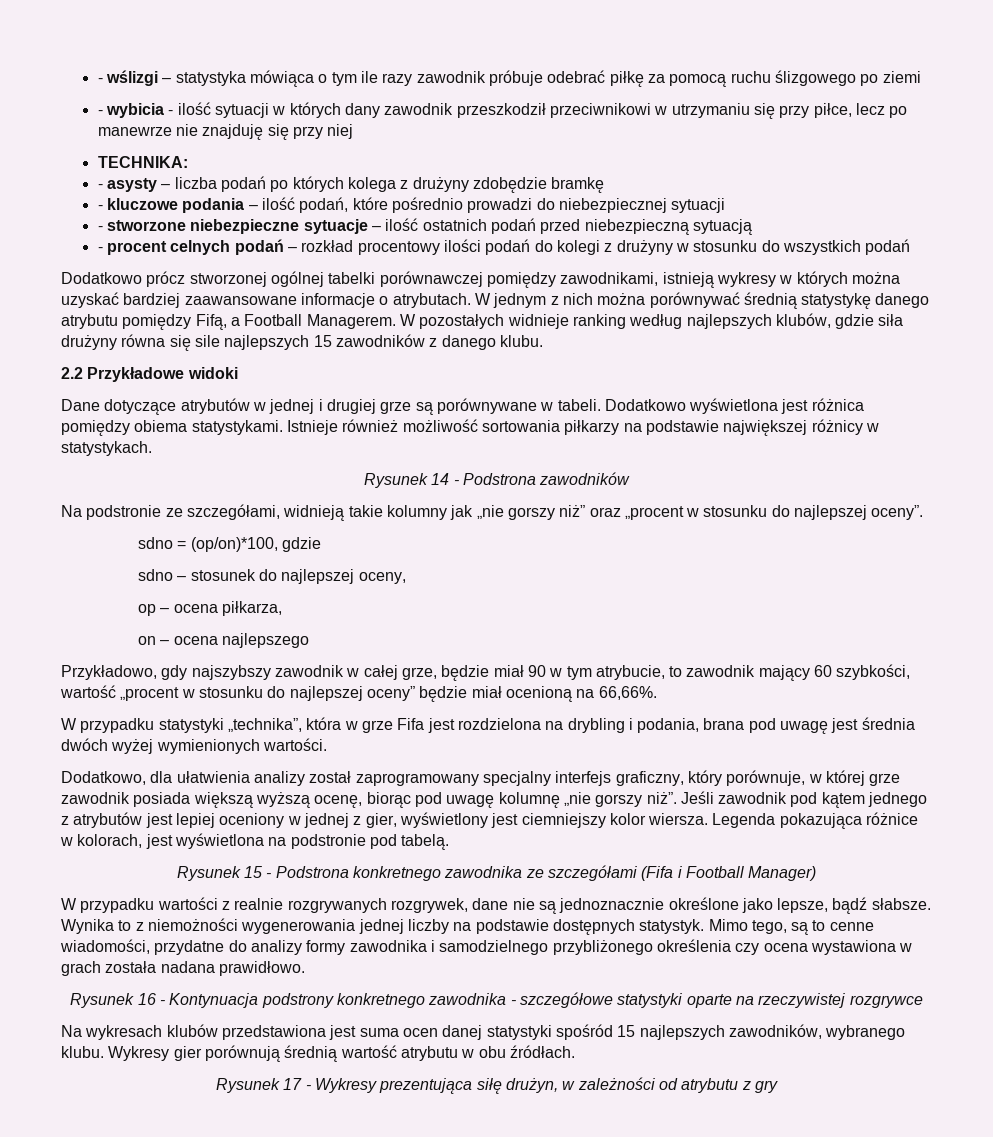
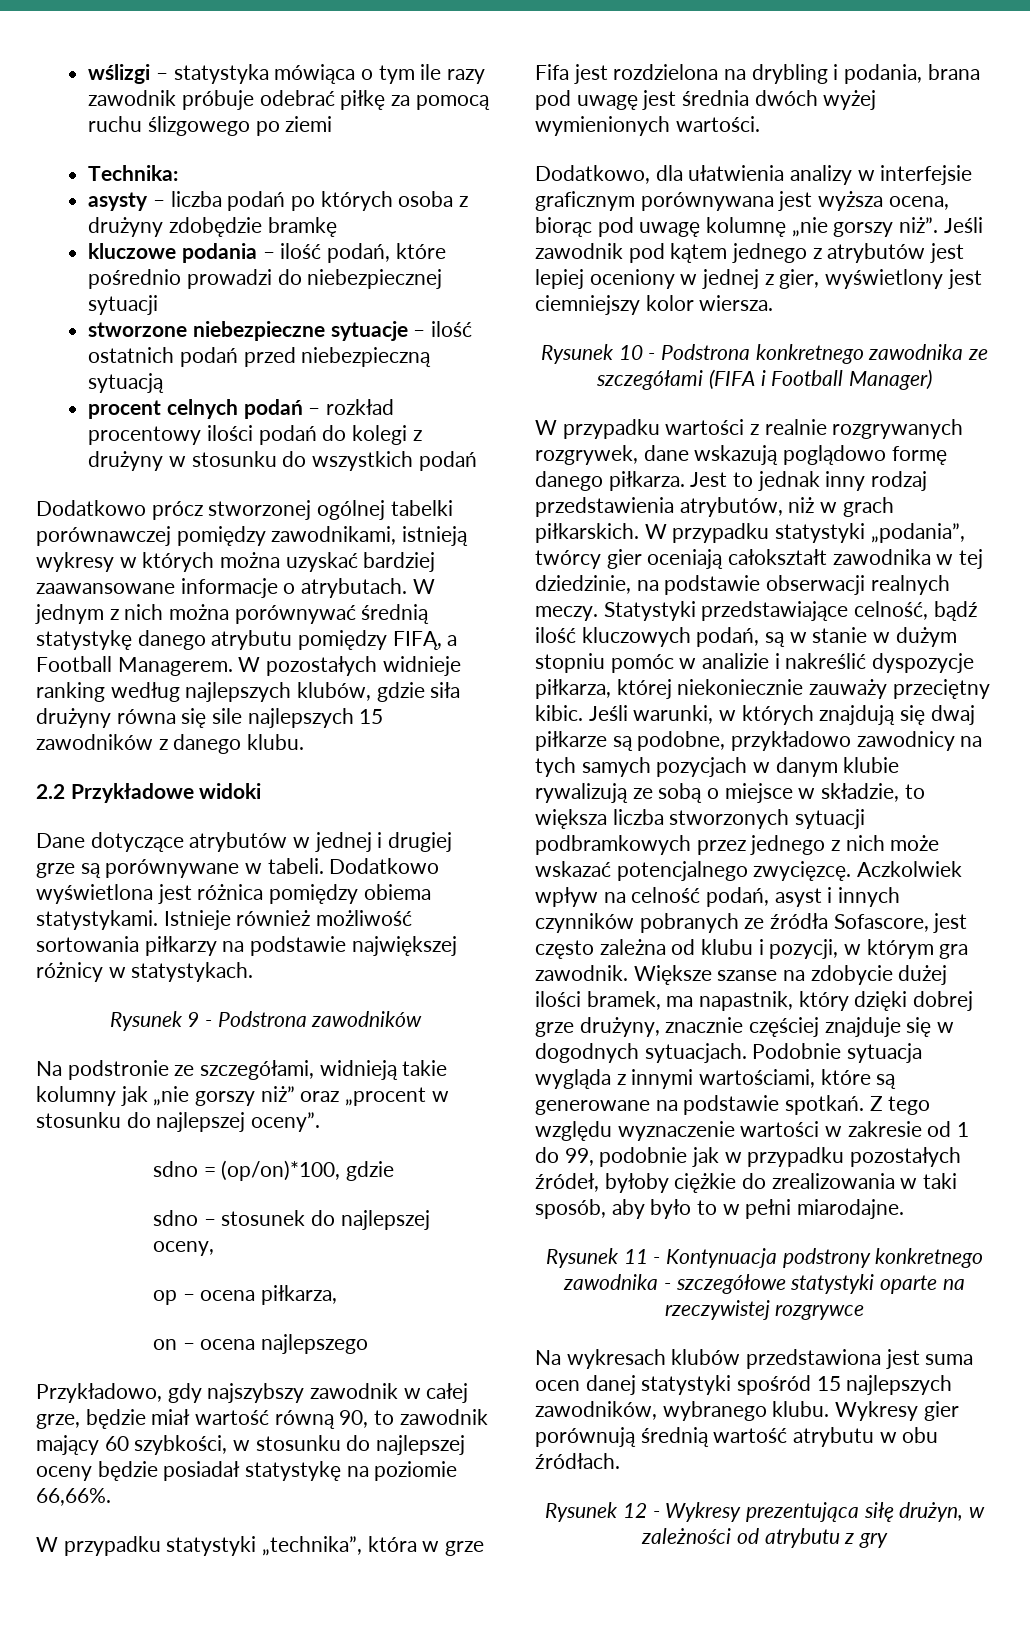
[97,78,103,83] - -> (88, 74) none
[97,102,908,119] [97,124,354,140] [97,156,188,168] [97,184,103,189] - wybicia - ilość sytuacji w których dany zawodnik przeszkodził przeciwnikowi w utrzymaniu się przy piłce, lecz po manewrze nie znajduję się przy niej // TECHNIKA: // - -> [88,165,179,181] Technika: //
[348,177,397,192] kolega -> [398,191,454,207] osoba
[97,205,103,210] - -> (337, 227) none
[97,226,103,231] - -> (159, 305) none
[97,247,103,252] - -> (165, 383) none
[195,314,227,330] Fifą, -> [392,631,442,650] FIFĄ,
[431,473,450,485] 14 -> [187,1012,200,1027] 9
[527,665,665,680] 90 w tym atrybucie, -> [195,1410,369,1429] wartość równą 90,
[60,685,595,702] wartość „procent w stosunku do najlepszej oceny” będzie miał ocenioną na -> [233,1435,466,1455] [36,1461,458,1481] w stosunku do najlepszej oceny będzie posiadał statystykę na poziomie
[309,770,901,786] [61,792,363,808] został zaprogramowany specjalny interfejs graficzny, który porównuje, w której grze zawodnik posiada większą wyższą ocenę, -> [857,165,973,185] [535,191,949,211] w interfejsie graficznym porównywana jest wyższa ocena,
[712,812,919,829] [60,833,450,850] [176,866,263,881] Legenda pokazująca różnice w kolorach, jest wyświetlona na podstronie pod tabelą. // Rysunek 15 -> [540,344,643,364] // Rysunek 10
[641,866,674,881] (Fifa -> [708,369,755,390] (FIFA
[512,897,931,914] [61,918,874,935] [60,939,913,955] [61,961,305,976] [70,993,156,1008] nie są jednoznacznie określone jako lepsze, bądź słabsze. Wynika to z niemożności wygenerowania jednej liczby na podstawie dostępnych statystyk. Mimo tego, są to cenne wiadomości, przydatne do analizy formy zawodnika i samodzielnego przybliżonego określenia czy ocena wystawiona w grach została nadana prawidłowo. // Rysunek 16 -> [694,445,947,465] [535,471,928,491] [535,497,894,517] [535,523,965,543] [535,549,984,569] [535,575,950,595] [535,601,978,621] [535,627,957,647] [535,653,975,673] [535,679,990,699] [535,705,975,725] [535,731,983,751] [535,757,900,777] [535,783,925,803] [535,809,866,829] [535,835,940,855] [535,861,963,881] [535,887,901,907] [535,913,968,933] [535,939,969,959] [535,965,948,985] [535,991,974,1011] [535,1017,955,1037] [535,1043,923,1063] [535,1069,897,1089] [535,1095,931,1115] [535,1121,970,1141] [535,1147,962,1167] [535,1173,958,1193] [535,1199,905,1219] [545,1248,648,1268] wskazują poglądowo formę danego piłkarza. Jest to jednak inny rodzaj przedstawienia atrybutów, niż w grach piłkarskich. W przypadku statystyki „podania”, twórcy gier oceniają całokształt zawodnika w tej dziedzinie, na podstawie obserwacji realnych meczy. Statystyki przedstawiające celność, bądź ilość kluczowych podań, są w stanie w dużym stopniu pomóc w analizie i nakreślić dyspozycje piłkarza, której niekoniecznie zauważy przeciętny kibic. Jeśli warunki, w których znajdują się dwaj piłkarze są podobne, przykładowo zawodnicy na tych samych pozycjach w danym klubie rywalizują ze sobą o miejsce w składzie, to większa liczba stworzonych sytuacji podbramkowych przez jednego z nich może wskazać potencjalnego zwycięzcę. Aczkolwiek wpływ na celność podań, asyst i innych czynników pobranych ze źródła Sofascore, jest często zależna od klubu i pozycji, w którym gra zawodnik. Większe szanse na zdobycie dużej ilości bramek, ma napastnik, który dzięki dobrej grze drużyny, znacznie częściej znajduje się w dogodnych sytuacjach. Podobnie sytuacja wygląda z innymi wartościami, które są generowane na podstawie spotkań. Z tego względu wyznaczenie wartości w zakresie od 1 do 99, podobnie jak w przypadku pozostałych źródeł, byłoby ciężkie do zrealizowania w taki sposób, aby było to w pełni miarodajne. // Rysunek 11
[283,1078,303,1090] 17 -> [622,1503,647,1518] 12

